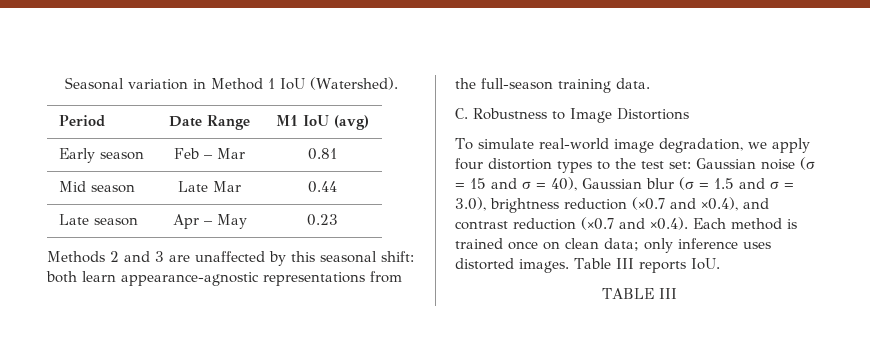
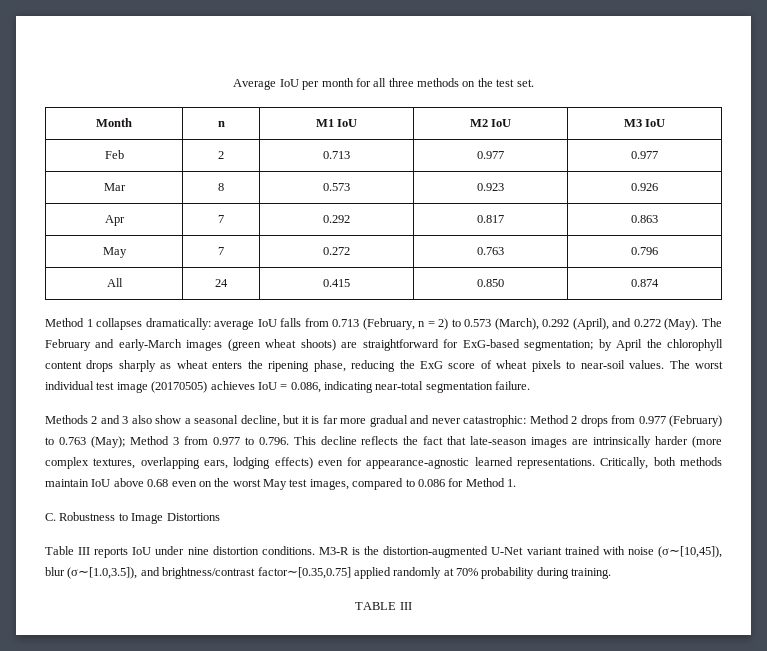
[64,77,398,90] [58,115,105,127] [169,115,250,130] [275,115,369,130] [58,148,144,163] [174,148,245,159] [307,148,337,160] [58,181,135,193] [178,181,241,192] [307,181,337,193] [58,214,138,226] [172,214,247,229] [306,214,338,226] [47,251,414,266] [46,271,402,286] [455,78,650,93] Seasonal variation in Method 1 IoU (Watershed). // Period | Date Range | M1 IoU (avg) // Early season | Feb – Mar | 0.81 // Mid season | Late Mar | 0.44 // Late season | Apr – May | 0.23 // Methods 2 and 3 are unaffected by this seasonal shift: both learn appearance-agnostic representations from the full-season training data. -> [233,78,534,90] [96,118,132,127] [217,121,225,127] [315,119,358,127] [469,119,512,127] [623,119,666,127] [104,150,124,159] [218,151,224,159] [323,151,350,159] [477,151,504,159] [631,151,658,159] [103,183,126,191] [218,183,224,191] [323,183,350,191] [477,183,504,191] [631,183,658,191] [104,215,125,226] [218,215,224,223] [323,215,350,223] [477,215,504,223] [631,215,658,223] [102,247,127,258] [218,247,224,255] [323,247,350,255] [477,247,504,255] [631,247,658,255] [106,278,123,287] [215,279,228,287] [323,279,350,287] [477,279,504,287] [631,279,659,287] [45,318,722,330] [45,339,723,351] [45,360,724,372] [45,381,531,393] [45,415,722,427] [45,436,722,448] [45,457,722,469] [45,478,516,490] Average IoU per month for all three methods on the test set. // Month | n | M1 IoU | M2 IoU | M3 IoU // Feb | 2 | 0.713 | 0.977 | 0.977 // Mar | 8 | 0.573 | 0.923 | 0.926 // Apr | 7 | 0.292 | 0.817 | 0.863 // May | 7 | 0.272 | 0.763 | 0.796 // All | 24 | 0.415 | 0.850 | 0.874 // Method 1 collapses dramatically: average IoU falls from 0.713 (February, n = 2) to 0.573 (March), 0.292 (April), and 0.272 (May). The February and early-March images (green wheat shoots) are straightforward for ExG-based segmentation; by April the chlorophyll content drops sharply as wheat enters the ripening phase, reducing the ExG score of wheat pixels to near-soil values. The worst individual test image (20170505) achieves IoU = 0.086, indicating near-total segmentation failure. // Methods 2 and 3 also show a seasonal decline, but it is far more gradual and never catastrophic: Method 2 drops from 0.977 (February) to 0.763 (May); Method 3 from 0.977 to 0.796. This decline reflects the fact that late-season images are intrinsically harder (more complex textures, overlapping ears, lodging effects) even for appearance-agnostic learned representations. Critically, both methods maintain IoU above 0.68 even on the worst May test images, compared to 0.086 for Method 1.
[455,138,810,153] [455,157,815,173] [455,177,794,191] [455,197,769,213] [455,217,797,230] [455,238,771,253] [455,258,720,273] To simulate real-world image degradation, we apply four distortion types to the test set: Gaussian noise (σ = 15 and σ = 40), Gaussian blur (σ = 1.5 and σ = 3.0), brightness reduction (×0.7 and ×0.4), and contrast reduction (×0.7 and ×0.4). Each method is trained once on clean data; only inference uses distorted images. Table III reports IoU. -> [45,546,723,558] [45,567,612,579] Table III reports IoU under nine distortion conditions. M3-R is the distortion-augmented U-Net variant trained with noise (σ∼[10,45]), blur (σ∼[1.0,3.5]), and brightness/contrast factor∼[0.35,0.75] applied randomly at 70% probability during training.

